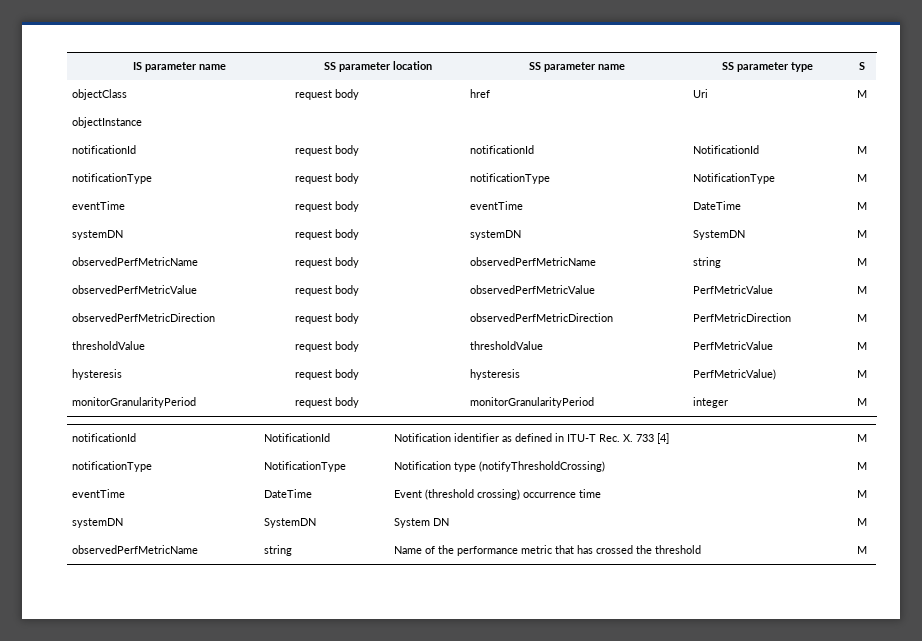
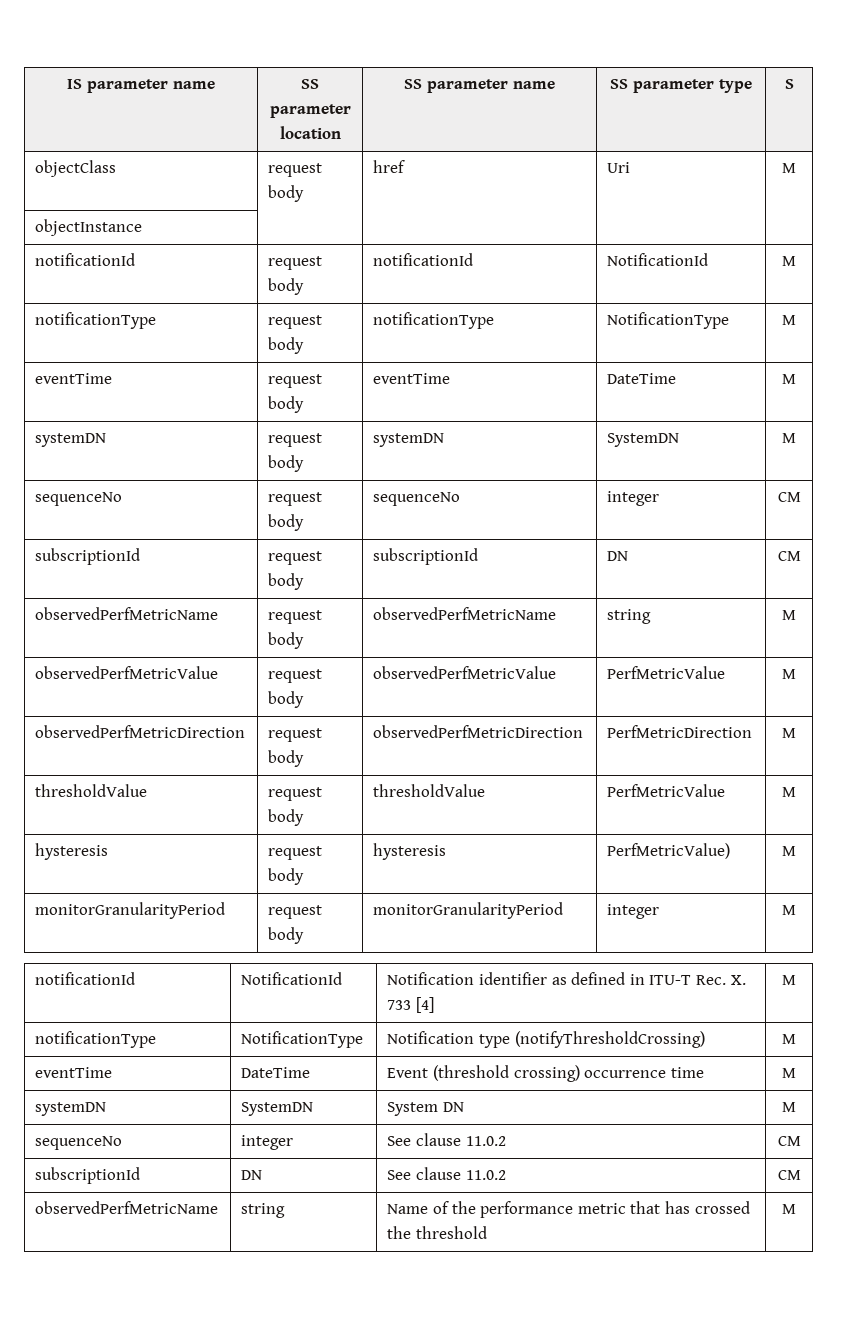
(867, 234) none -> [35,492,123,506] [268,492,323,506] [268,514,305,531] [373,492,461,506] [607,491,660,506] [777,492,801,502] [35,548,141,565] [268,551,323,565] [268,573,305,590] [373,548,479,565] [607,551,629,561] [777,551,801,561] // sequenceNo | request body | sequenceNo | integer | CM // subscriptionId | request body | subscriptionId | DN | CM
(867, 522) none -> [35,1136,123,1150] [241,1135,294,1150] [387,1133,506,1146] [777,1136,801,1146] [35,1167,141,1184] [241,1170,263,1180] [387,1167,506,1180] [777,1170,801,1180] // sequenceNo | integer | See clause 11.0.2 | CM // subscriptionId | DN | See clause 11.0.2 | CM

